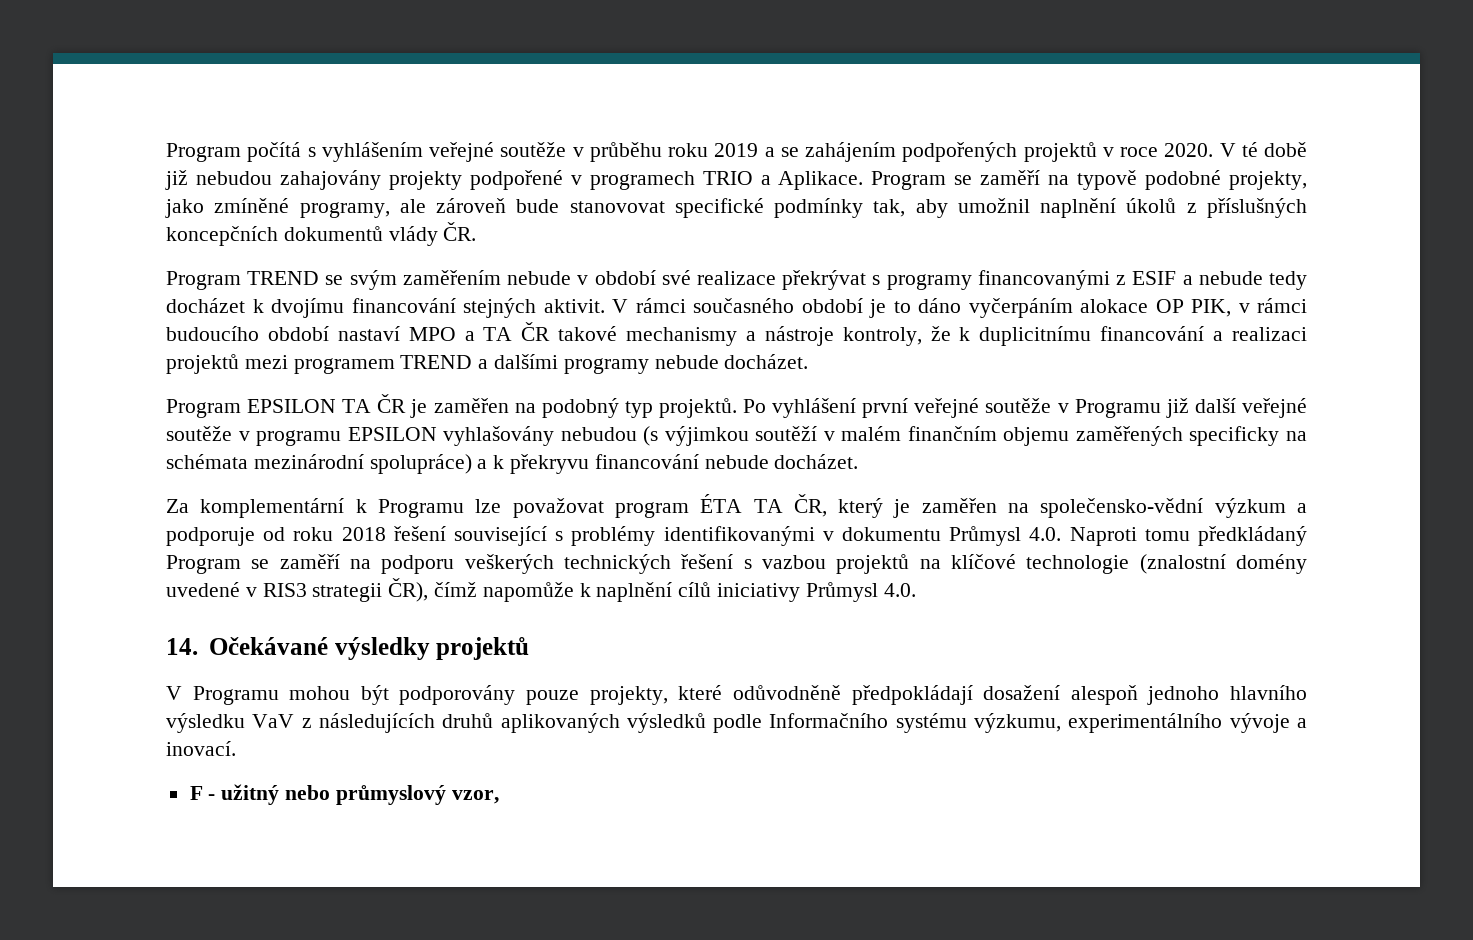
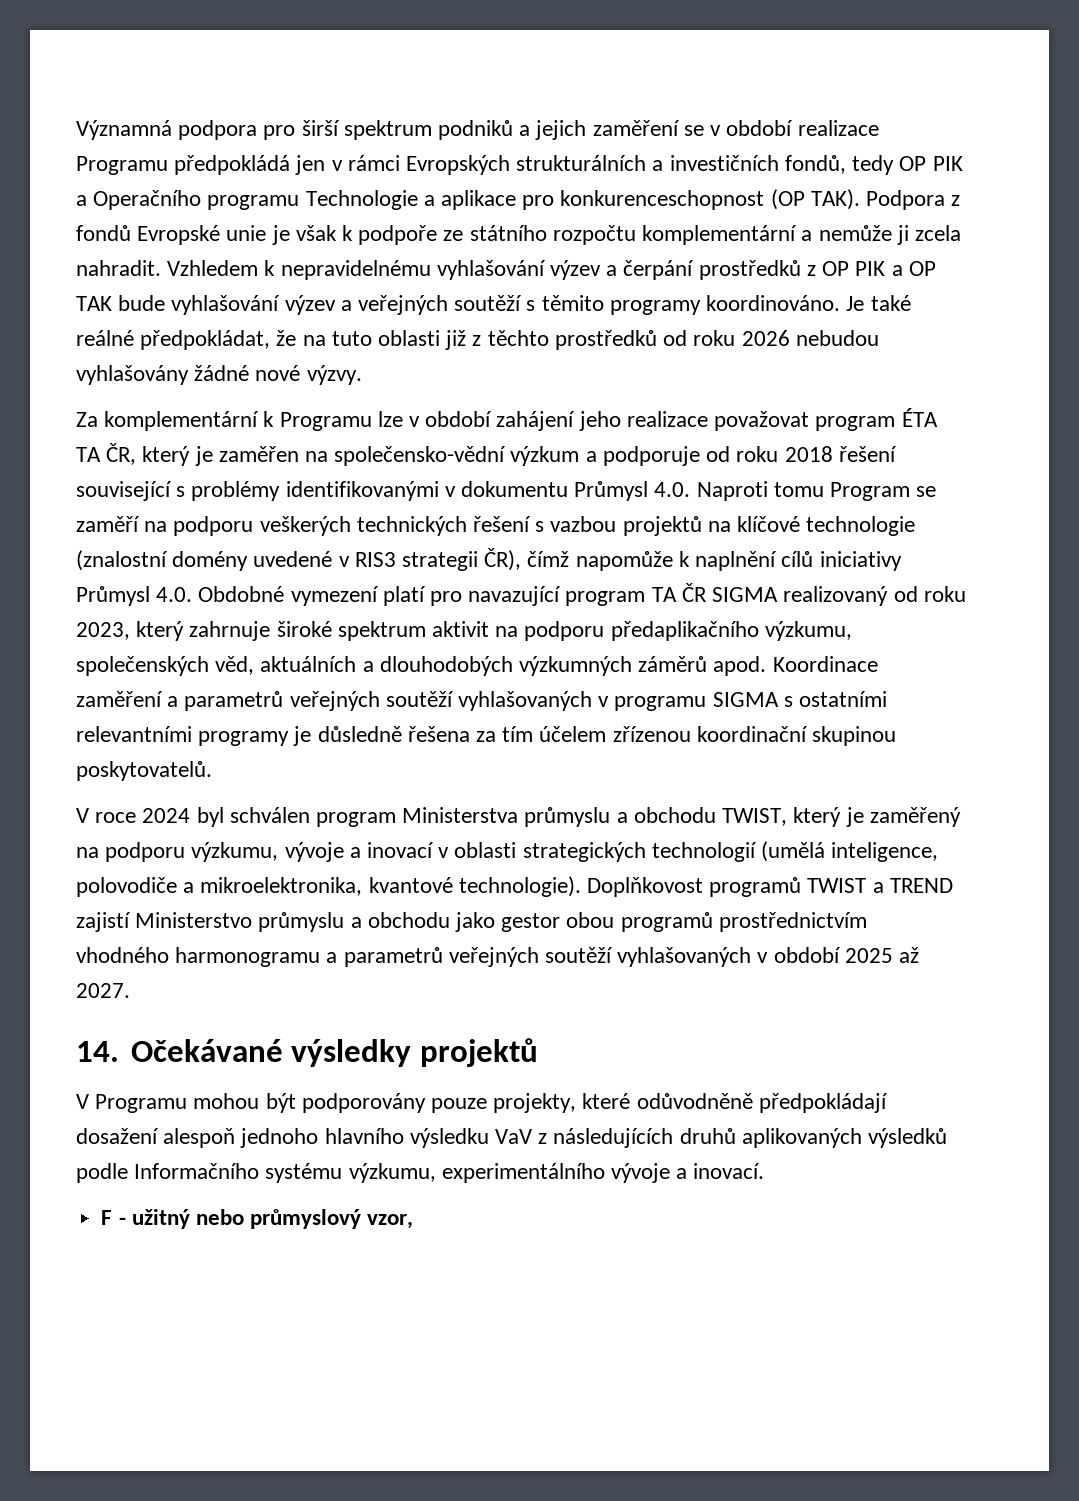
[166,142,1307,162] [165,170,1307,190] [165,198,1307,218] [166,222,477,246] [166,270,1307,290] [166,298,1307,318] [166,322,1307,346] [166,354,809,374] [166,394,1307,418] [166,426,1307,446] [166,454,859,474] Program počítá s vyhlášením veřejné soutěže v průběhu roku 2019 a se zahájením podpořených projektů v roce 2020. V té době již nebudou zahajovány projekty podpořené v programech TRIO a Aplikace. Program se zaměří na typově podobné projekty, jako zmíněné programy, ale zároveň bude stanovovat specifické podmínky tak, aby umožnil naplnění úkolů z příslušných koncepčních dokumentů vlády ČR. // Program TREND se svým zaměřením nebude v období své realizace překrývat s programy financovanými z ESIF a nebude tedy docházet k dvojímu financování stejných aktivit. V rámci současného období je to dáno vyčerpáním alokace OP PIK, v rámci budoucího období nastaví MPO a TA ČR takové mechanismy a nástroje kontroly, že k duplicitnímu financování a realizaci projektů mezi programem TREND a dalšími programy nebude docházet. // Program EPSILON TA ČR je zaměřen na podobný typ projektů. Po vyhlášení první veřejné soutěže v Programu již další veřejné soutěže v programu EPSILON vyhlašovány nebudou (s výjimkou soutěží v malém finančním objemu zaměřených specificky na schémata mezinárodní spolupráce) a k překryvu financování nebude docházet. -> [76,120,879,140] [76,155,963,175] [76,189,961,210] [76,225,961,245] [76,260,936,280] [76,295,911,315] [76,330,879,350] [76,365,362,385] Významná podpora pro širší spektrum podniků a jejich zaměření se v období realizace Programu předpokládá jen v rámci Evropských strukturálních a investičních fondů, tedy OP PIK a Operačního programu Technologie a aplikace pro konkurenceschopnost (OP TAK). Podpora z fondů Evropské unie je však k podpoře ze státního rozpočtu komplementární a nemůže ji zcela nahradit. Vzhledem k nepravidelnému vyhlašování výzev a čerpání prostředků z OP PIK a OP TAK bude vyhlašování výzev a veřejných soutěží s těmito programy koordinováno. Je také reálné předpokládat, že na tuto oblasti již z těchto prostředků od roku 2026 nebudou vyhlašovány žádné nové výzvy.
(502, 506) none -> [409,411,708,431] v období zahájení jeho realizace
[1198,526,1308,546] předkládaný -> (824, 489) none
(916, 590) none -> [198,583,966,606] [76,621,852,641] [76,656,878,676] [76,691,888,711] [76,726,897,746] [76,761,212,781] [76,807,961,827] [76,841,939,862] [76,876,953,897] [76,912,867,932] [76,947,920,967] [76,983,130,998] Obdobné vymezení platí pro navazující program TA ČR SIGMA realizovaný od roku 2023, který zahrnuje široké spektrum aktivit na podporu předaplikačního výzkumu, společenských věd, aktuálních a dlouhodobých výzkumných záměrů apod. Koordinace zaměření a parametrů veřejných soutěží vyhlašovaných v programu SIGMA s ostatními relevantními programy je důsledně řešena za tím účelem zřízenou koordinační skupinou poskytovatelů. // V roce 2024 byl schválen program Ministerstva průmyslu a obchodu TWIST, který je zaměřený na podporu výzkumu, vývoje a inovací v oblasti strategických technologií (umělá inteligence, polovodiče a mikroelektronika, kvantové technologie). Doplňkovost programů TWIST a TREND zajistí Ministerstvo průmyslu a obchodu jako gestor obou programů prostřednictvím vhodného harmonogramu a parametrů veřejných soutěží vyhlašovaných v období 2025 až 2027.

